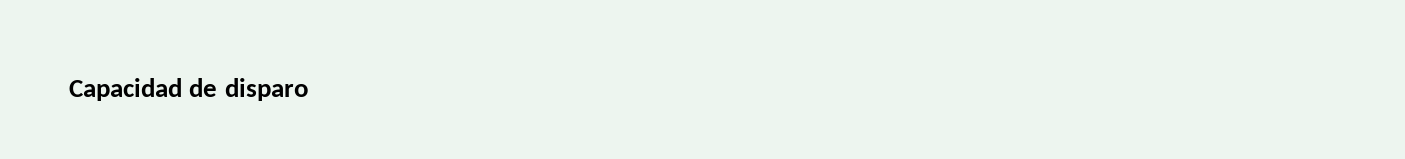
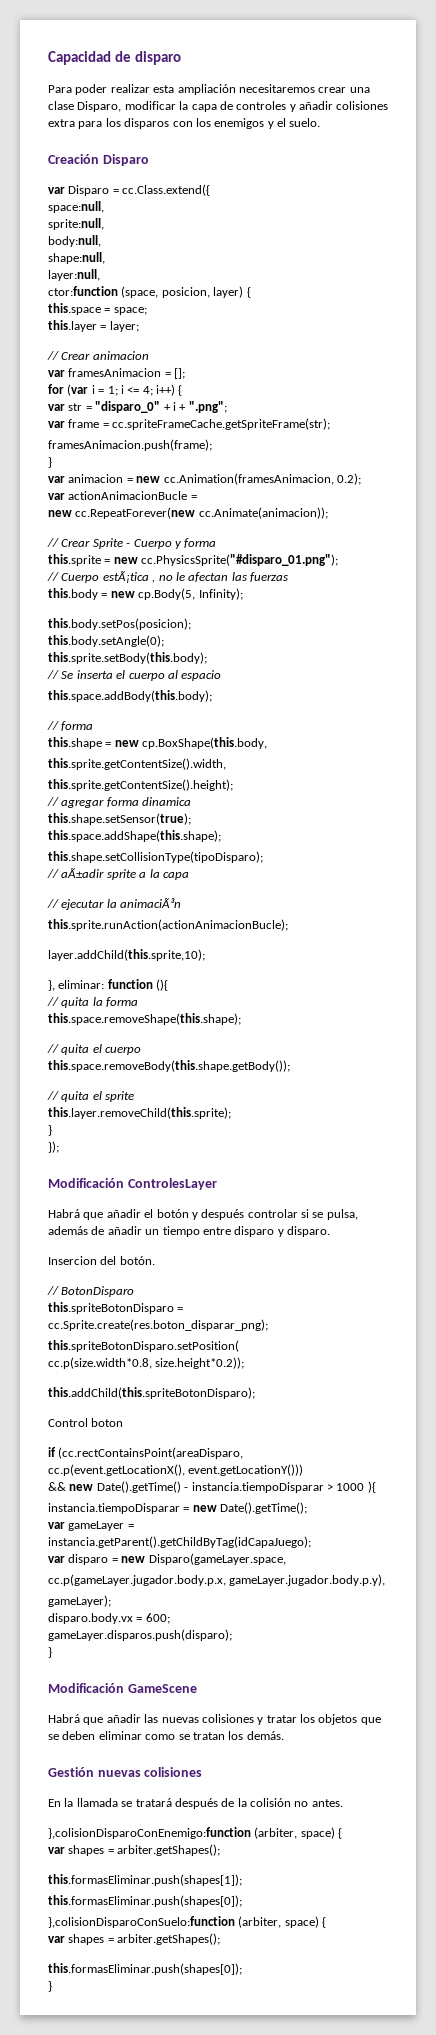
(309, 89) none -> [48,84,370,95] [48,101,389,112] [48,118,321,129] [48,154,149,166] [48,184,211,196] [48,201,104,213] [48,218,104,230] [48,235,101,247] [48,252,105,264] [48,269,100,281] [48,286,251,298] [48,303,147,315] [48,320,139,332] [47,351,149,360] [48,368,186,379] [48,384,183,396] [48,401,227,413] [48,418,331,430] [48,439,212,451] [48,457,52,468] [48,473,361,485] [48,491,197,500] [48,507,328,519] [47,538,217,549] [48,554,339,566] [47,571,288,583] [48,588,243,600] [48,618,191,630] [48,635,164,647] [48,652,207,664] [47,670,222,681] [48,690,212,702] [47,721,94,731] [48,737,268,749] [48,758,226,770] [48,779,233,791] [47,797,192,808] [48,813,191,825] [48,830,221,842] [48,851,263,863] [47,868,189,880] [47,898,182,910] [48,919,288,931] [48,949,205,961] [48,979,169,991] [47,997,139,1008] [48,1013,241,1025] [47,1044,142,1055] [48,1060,290,1072] [47,1091,135,1102] [48,1107,231,1119] [48,1125,52,1136] [48,1141,59,1153] [48,1178,217,1190] [48,1209,358,1220] [48,1226,330,1237] [48,1256,155,1265] [47,1286,135,1297] [48,1302,184,1314] [48,1319,268,1331] [48,1340,239,1352] [48,1357,245,1369] [48,1387,255,1399] [48,1418,124,1427] [48,1447,244,1459] [48,1464,304,1476] [48,1481,376,1493] [48,1502,308,1514] [48,1521,134,1531] [48,1536,311,1548] [48,1553,286,1565] [48,1574,386,1586] [48,1595,111,1607] [48,1613,170,1624] [48,1629,232,1641] [48,1647,52,1658] [48,1683,197,1693] [48,1714,381,1725] [48,1731,284,1740] [48,1767,203,1777] [48,1798,343,1809] [48,1827,343,1839] [48,1844,221,1856] [48,1874,242,1886] [48,1895,242,1907] [48,1916,327,1928] [48,1933,221,1945] [48,1963,242,1975] [48,1981,52,1992] // Para poder realizar esta ampliación necesitaremos crear una clase Disparo, modificar la capa de controles y añadir colisiones extra para los disparos con los enemigos y el suelo. // Creación Disparo // var Disparo = cc.Class.extend({ // space:null, // sprite:null, // body:null, // shape:null, // layer:null, // ctor:function (space, posicion, layer) { // this.space = space; // this.layer = layer; // // Crear animacion // var framesAnimacion = []; // for (var i = 1; i <= 4; i++) { // var str = "disparo_0" + i + ".png"; // var frame = cc.spriteFrameCache.getSpriteFrame(str); // framesAnimacion.push(frame); // } // var animacion = new cc.Animation(framesAnimacion, 0.2); // var actionAnimacionBucle = // new cc.RepeatForever(new cc.Animate(animacion)); // // Crear Sprite - Cuerpo y forma // this.sprite = new cc.PhysicsSprite("#disparo_01.png"); // // Cuerpo estÃ¡tica , no le afectan las fuerzas // this.body = new cp.Body(5, Infinity); // this.body.setPos(posicion); // this.body.setAngle(0); // this.sprite.setBody(this.body); // // Se inserta el cuerpo al espacio // this.space.addBody(this.body); // // forma // this.shape = new cp.BoxShape(this.body, // this.sprite.getContentSize().width, // this.sprite.getContentSize().height); // // agregar forma dinamica // this.shape.setSensor(true); // this.space.addShape(this.shape); // this.shape.setCollisionType(tipoDisparo); // // aÃ±adir sprite a la capa // // ejecutar la animaciÃ³n // this.sprite.runAction(actionAnimacionBucle); // layer.addChild(this.sprite,10); // }, eliminar: function (){ // // quita la forma // this.space.removeShape(this.shape); // // quita el cuerpo // this.space.removeBody(this.shape.getBody()); // // quita el sprite // this.layer.removeChild(this.sprite); // } // }); // Modificación ControlesLayer // Habrá que añadir el botón y después controlar si se pulsa, además de añadir un tiempo entre disparo y disparo. // Insercion del botón. // // BotonDisparo // this.spriteBotonDisparo = cc.Sprite.create(res.boton_disparar_png); // this.spriteBotonDisparo.setPosition( // cc.p(size.width*0.8, size.height*0.2)); // this.addChild(this.spriteBotonDisparo); // Control boton // if (cc.rectContainsPoint(areaDisparo, // cc.p(event.getLocationX(), event.getLocationY())) // && new Date().getTime() - instancia.tiempoDisparar > 1000 ){ // instancia.tiempoDisparar = new Date().getTime(); // var gameLayer = instancia.getParent().getChildByTag(idCapaJuego); // var disparo = new Disparo(gameLayer.space, // cc.p(gameLayer.jugador.body.p.x, gameLayer.jugador.body.p.y), // gameLayer); // disparo.body.vx = 600; // gameLayer.disparos.push(disparo); // } // Modificación GameScene // Habrá que añadir las nuevas colisiones y tratar los objetos que se deben eliminar como se tratan los demás. // Gestión nuevas colisiones // En la llamada se tratará después de la colisión no antes. // },colisionDisparoConEnemigo:function (arbiter, space) { // var shapes = arbiter.getShapes(); // this.formasEliminar.push(shapes[1]); // this.formasEliminar.push(shapes[0]); // },colisionDisparoConSuelo:function (arbiter, space) { // var shapes = arbiter.getShapes(); // this.formasEliminar.push(shapes[0]); // }

